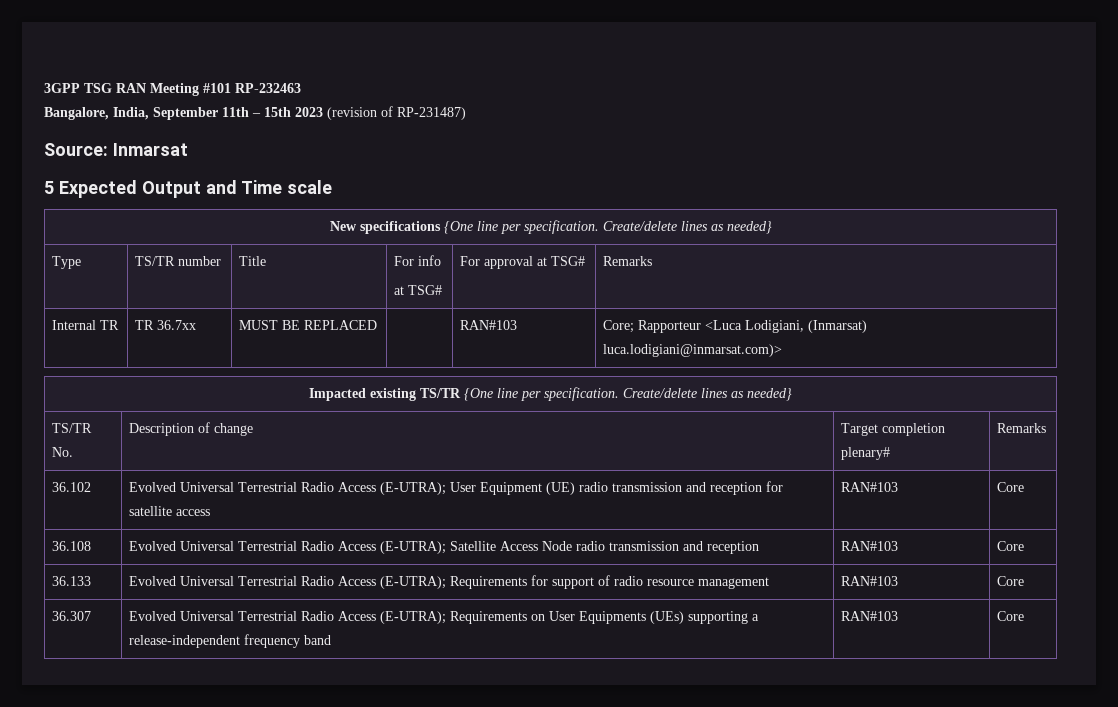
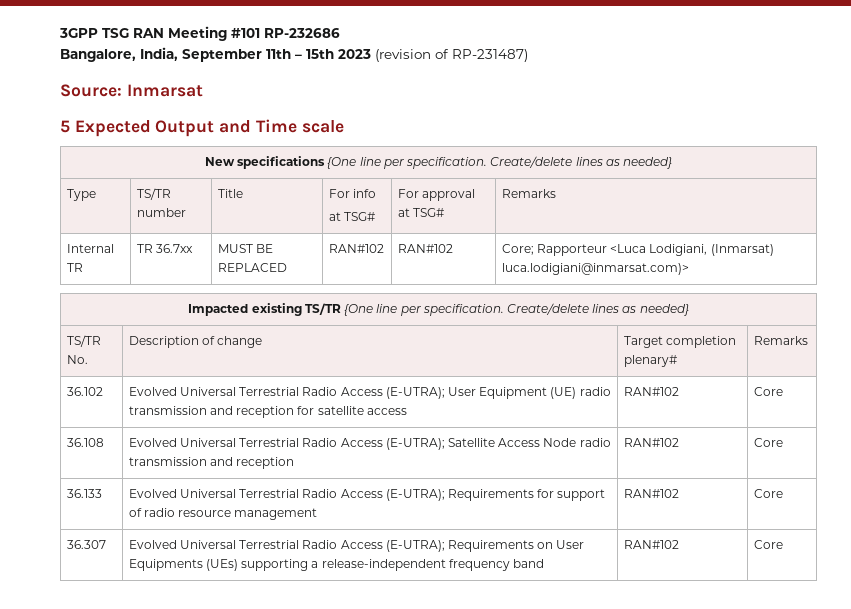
[235,83,301,93] RP-232463 -> [264,28,340,38] RP-232686
[460,320,518,330] | RAN#103 -> [328,244,384,253] [397,244,453,253] RAN#102 | RAN#102
[841,482,899,492] RAN#103 -> [623,387,679,396] RAN#102
[841,541,899,551] RAN#103 -> [623,438,679,447] RAN#102
[841,576,899,586] RAN#103 -> [623,489,679,498] RAN#102
[841,611,899,621] RAN#103 -> [623,540,679,549] RAN#102

